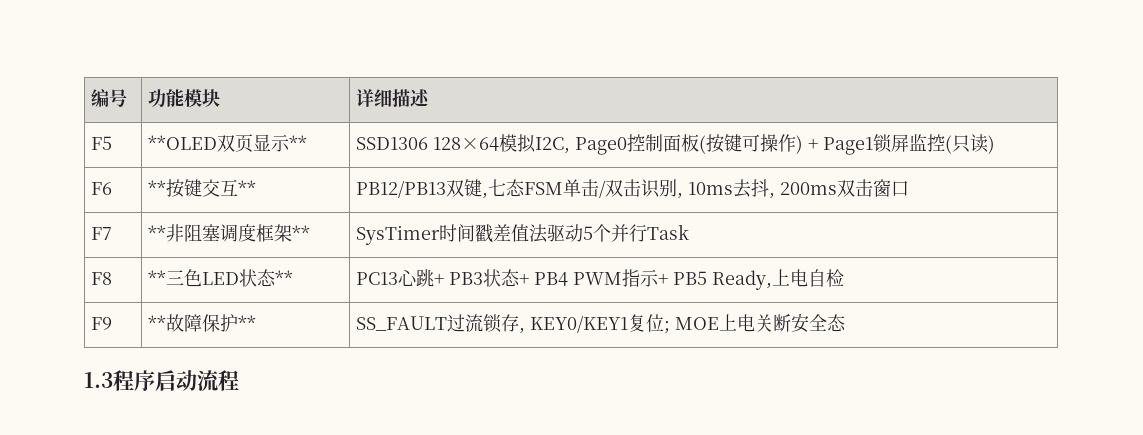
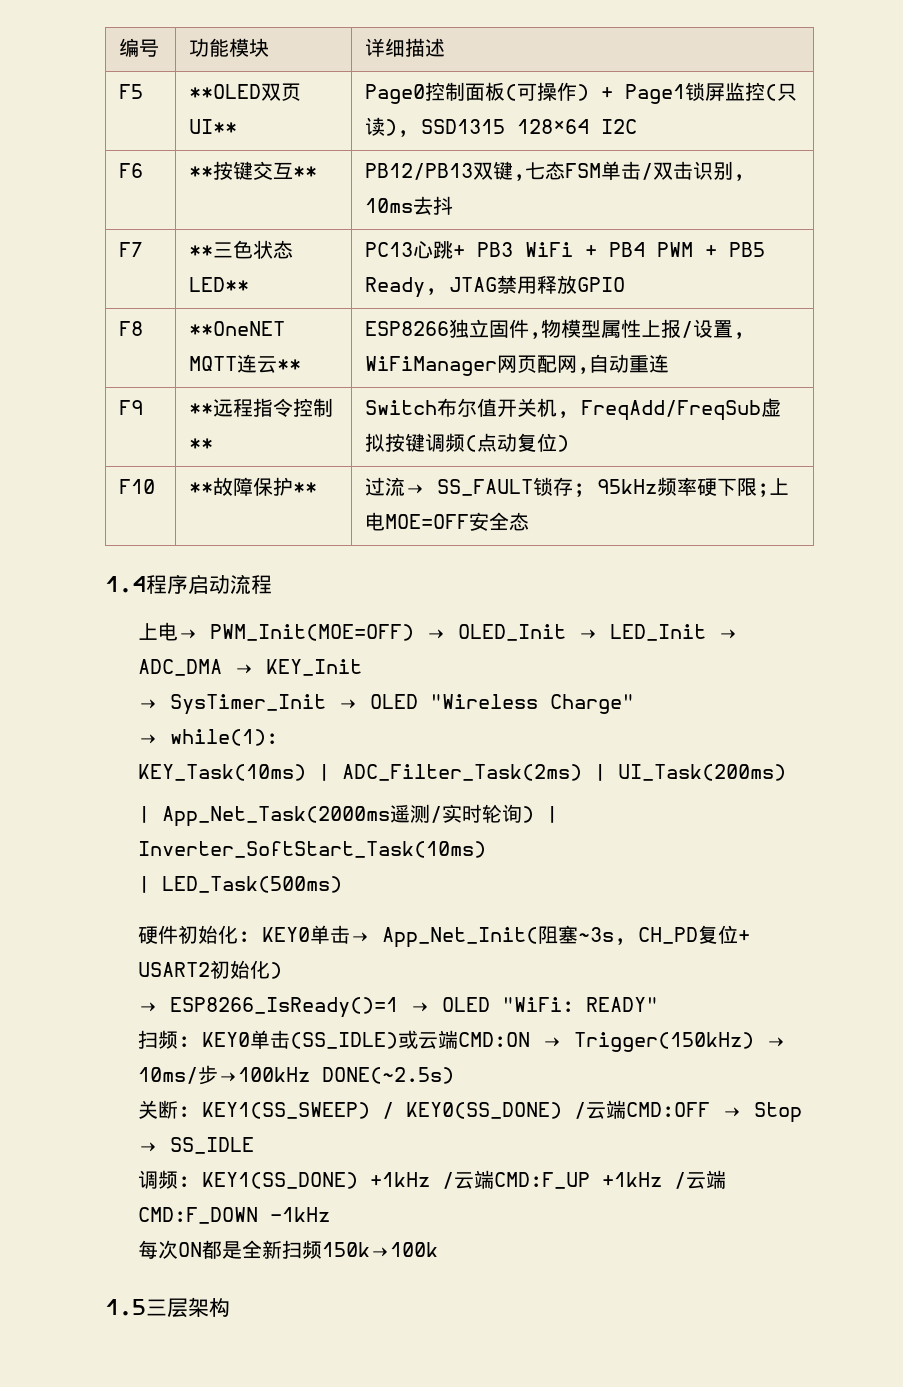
[253,134,308,152] [356,134,571,154] 显示** | SSD1306 128×64模拟I2C, -> [189,119,238,134] UI** |
[706,134,743,153] 按键 -> (518, 92) none
[988,135,996,154] ) -> [385,119,638,137] ), SSD1315 128×64 I2C
[769,179,910,199] [91,227,113,240] [148,224,311,242] [356,224,690,245] [91,272,113,285] , 200ms双击窗口 // F7 | **非阻塞调度框架** | SysTimer时间戳差值法驱动5个并行Task // F8 -> [119,242,144,257] // F7
[202,269,294,287] LED状态** -> [253,240,294,259] [189,277,250,292] 状态LED**
[483,269,521,287] 状态 -> [525,242,574,257] WiFi
[622,269,660,287] 指示 -> (694, 249) none
[772,269,845,287] [91,317,113,330] [148,314,257,332] [356,314,792,334] 上电自检 // F9 | **故障保护** | SS_FAULT过流锁存, KEY0/KEY1复位; MOE上电关断 -> [449,275,626,294] [119,321,144,336] [189,321,286,336] [189,354,302,373] [365,319,746,339] [365,354,670,376] [119,400,144,415] [189,398,334,417] [189,438,214,450] [365,398,782,421] [365,433,570,452] [119,479,156,494] [189,477,318,496] [365,477,790,497] [365,512,470,531] JTAG禁用释放GPIO // F8 | **OneNET MQTT连云** | ESP8266独立固件,物模型属性上报/设置, WiFiManager网页配网,自动重连 // F9 | **远程指令控制** | Switch布尔值开关机, FreqAdd/FreqSub虚拟按键调频(点动复位) // F10 | **故障保护** | 过流→ SS_FAULT锁存; 95kHz频率硬下限;上电MOE=OFF
[84,372,113,388] 1.3 -> [105,576,146,593] 1.4
(239, 380) none -> [138,622,739,641] [138,659,363,676] [138,694,635,715] [138,729,279,746] [138,764,787,781] [138,804,559,827] [138,841,487,858] [138,876,343,893] [138,925,751,948] [138,960,283,979] [138,997,659,1018] [138,1030,787,1052] [138,1065,455,1085] [138,1100,803,1123] [138,1137,255,1154] [138,1170,727,1189] [138,1207,331,1224] [138,1240,439,1259] [105,1297,230,1318] // 上电→ PWM_Init(MOE=OFF) → OLED_Init → LED_Init → ADC_DMA → KEY_Init // → SysTimer_Init → OLED "Wireless Charge" // → while(1): // KEY_Task(10ms) | ADC_Filter_Task(2ms) | UI_Task(200ms) // | App_Net_Task(2000ms遥测/实时轮询) | Inverter_SoftStart_Task(10ms) // | LED_Task(500ms) // 硬件初始化: KEY0单击→ App_Net_Init(阻塞~3s, CH_PD复位+ USART2初始化) // → ESP8266_IsReady()=1 → OLED "WiFi: READY" // 扫频: KEY0单击(SS_IDLE)或云端CMD:ON → Trigger(150kHz) → 10ms/步→100kHz DONE(~2.5s) // 关断: KEY1(SS_SWEEP) / KEY0(SS_DONE) /云端CMD:OFF → Stop → SS_IDLE // 调频: KEY1(SS_DONE) +1kHz /云端CMD:F_UP +1kHz /云端CMD:F_DOWN -1kHz // 每次ON都是全新扫频150k→100k // 1.5三层架构

